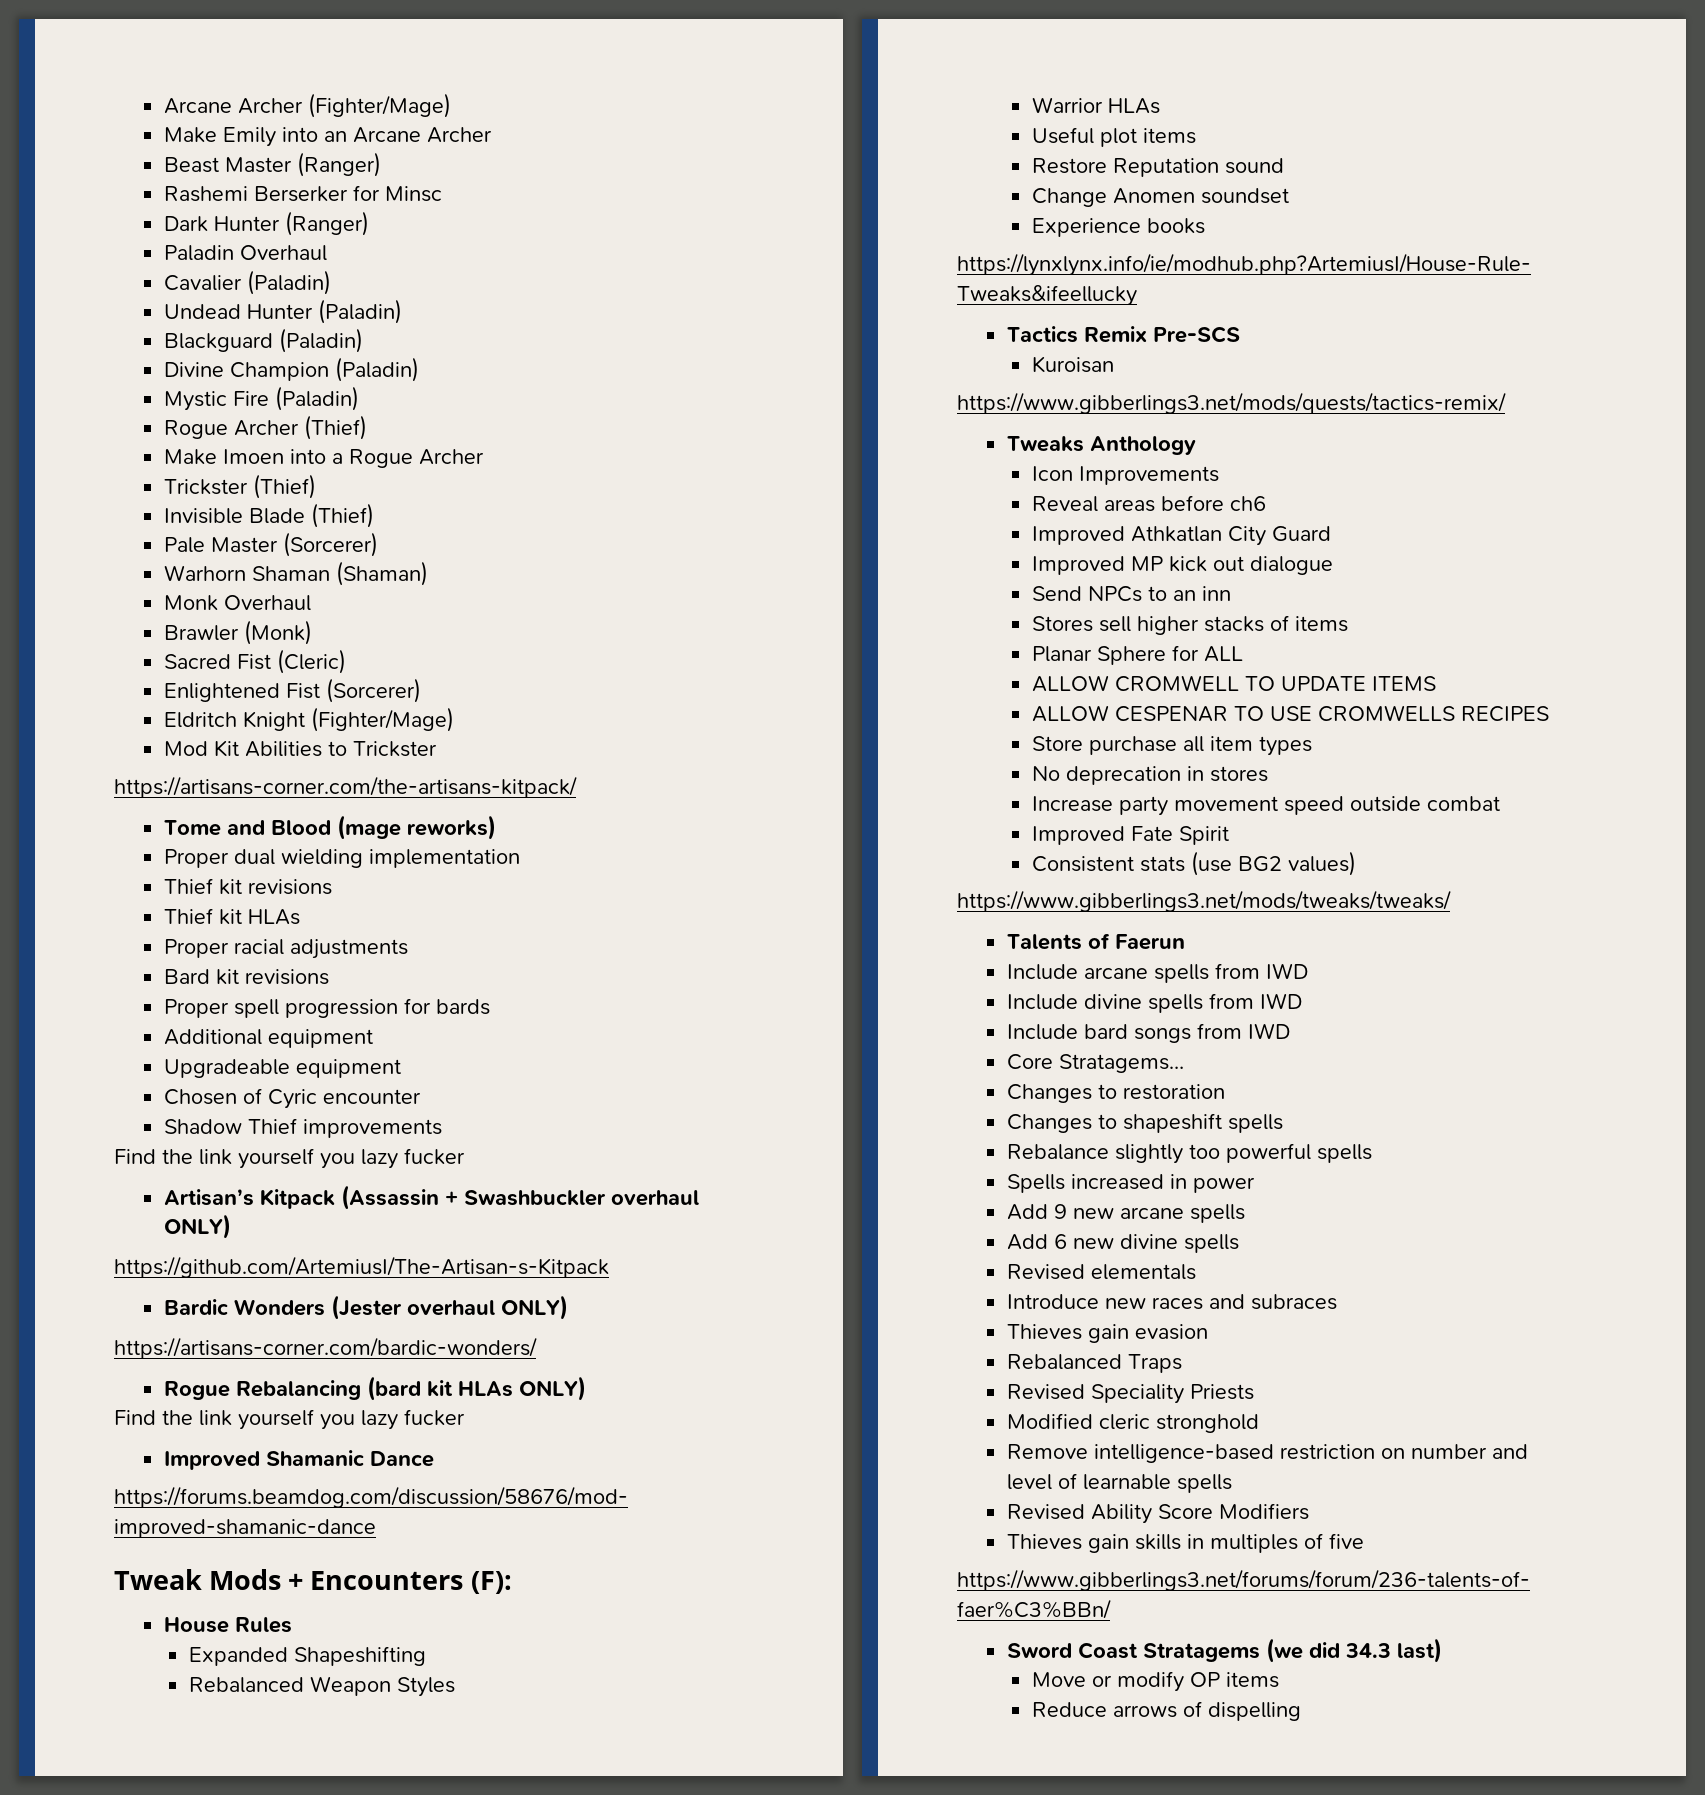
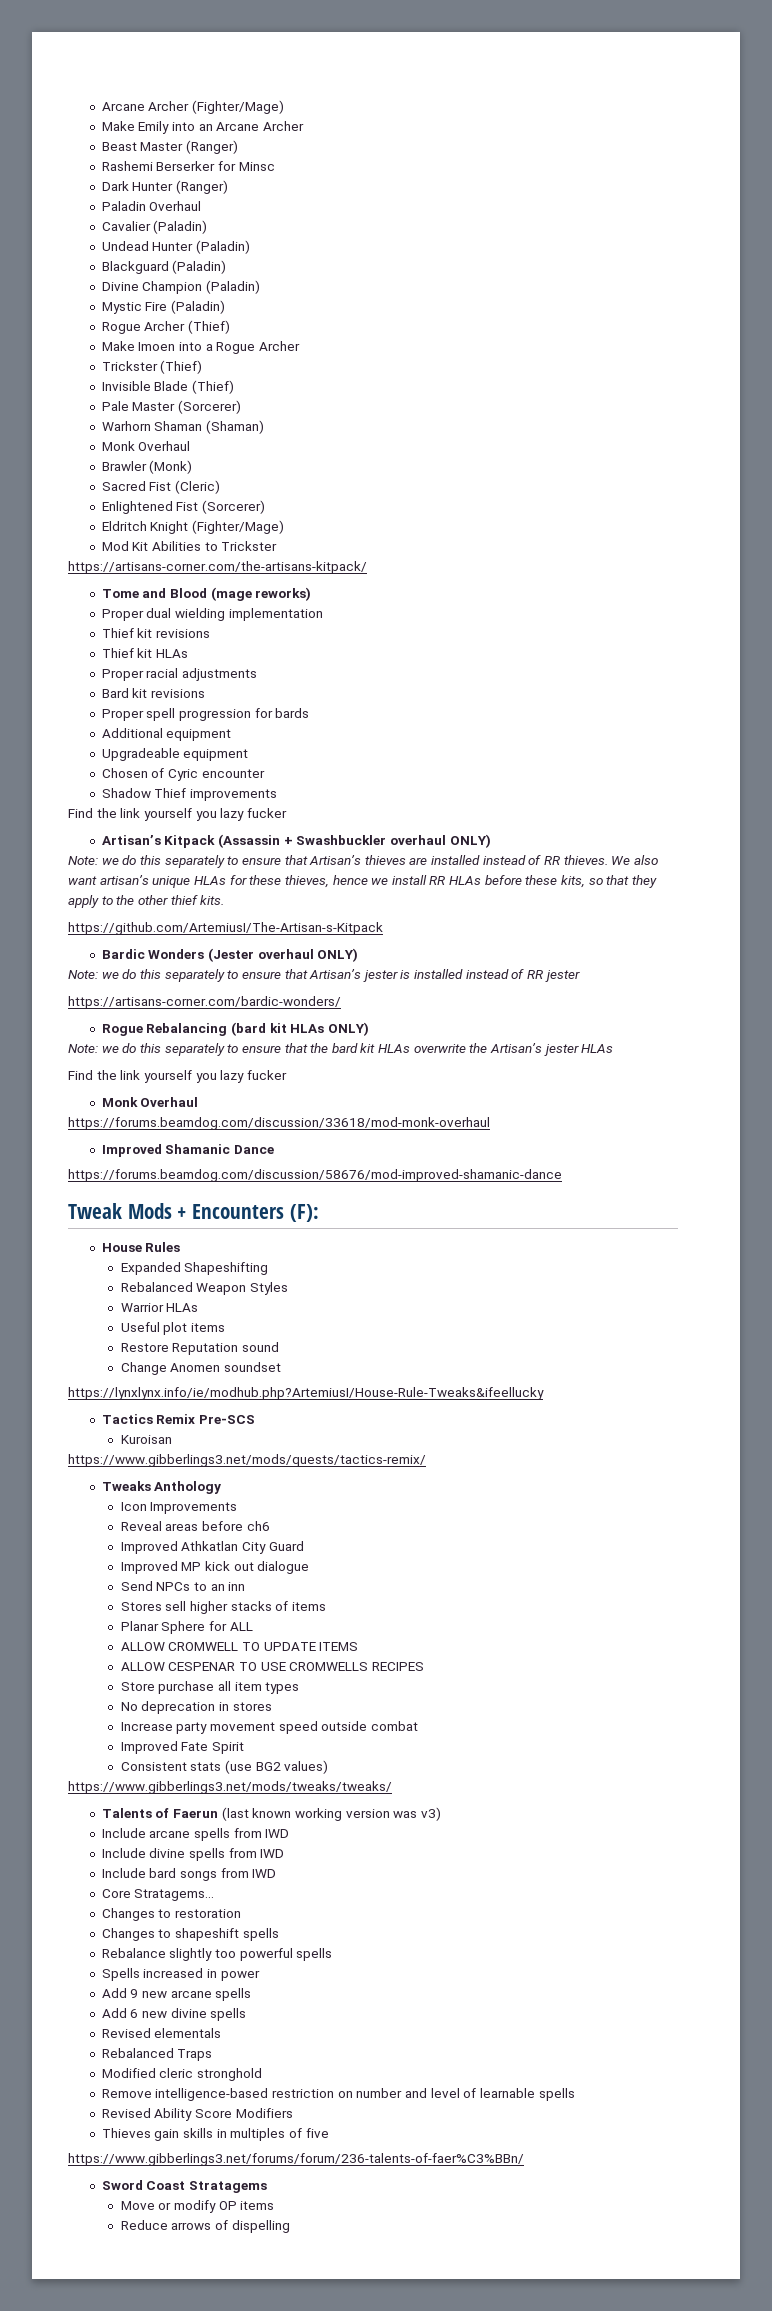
(231, 1226) none -> [68,855,658,868] [68,875,657,888] [68,895,225,908] // Note: we do this separately to ensure that Artisan’s thieves are installed instead of RR thieves. We also want artisan’s unique HLAs for these thieves, hence we install RR HLAs before these kits, so that they apply to the other thief kits.
(568, 1307) none -> [68,969,580,982] // Note: we do this separately to ensure that Artisan’s jester is installed instead of RR jester
[114,1409,465,1430] // Find the link yourself you lazy fucker -> [68,1043,614,1056] [68,1070,287,1083] [101,1097,199,1107] [68,1117,490,1130] // Note: we do this separately to ensure that the bard kit HLAs overwrite the Artisan’s jester HLAs // Find the link yourself you lazy fucker // Monk Overhaul // https://forums.beamdog.com/discussion/33618/mod-monk-overhaul
[1031,218,1205,237] // Experience books -> (281, 1367) none
(1185, 942) none -> [221,1807,441,1821] (last known working version was v3)
[1006,1294,1337,1310] [1006,1324,1208,1343] // Introduce new races and subraces // Thieves gain evasion -> (222, 2033) none
[1006,1384,1254,1404] // Revised Speciality Priests -> (213, 2055) none
[1265,1638,1442,1663] (we did 34.3 last) -> (268, 2187) none

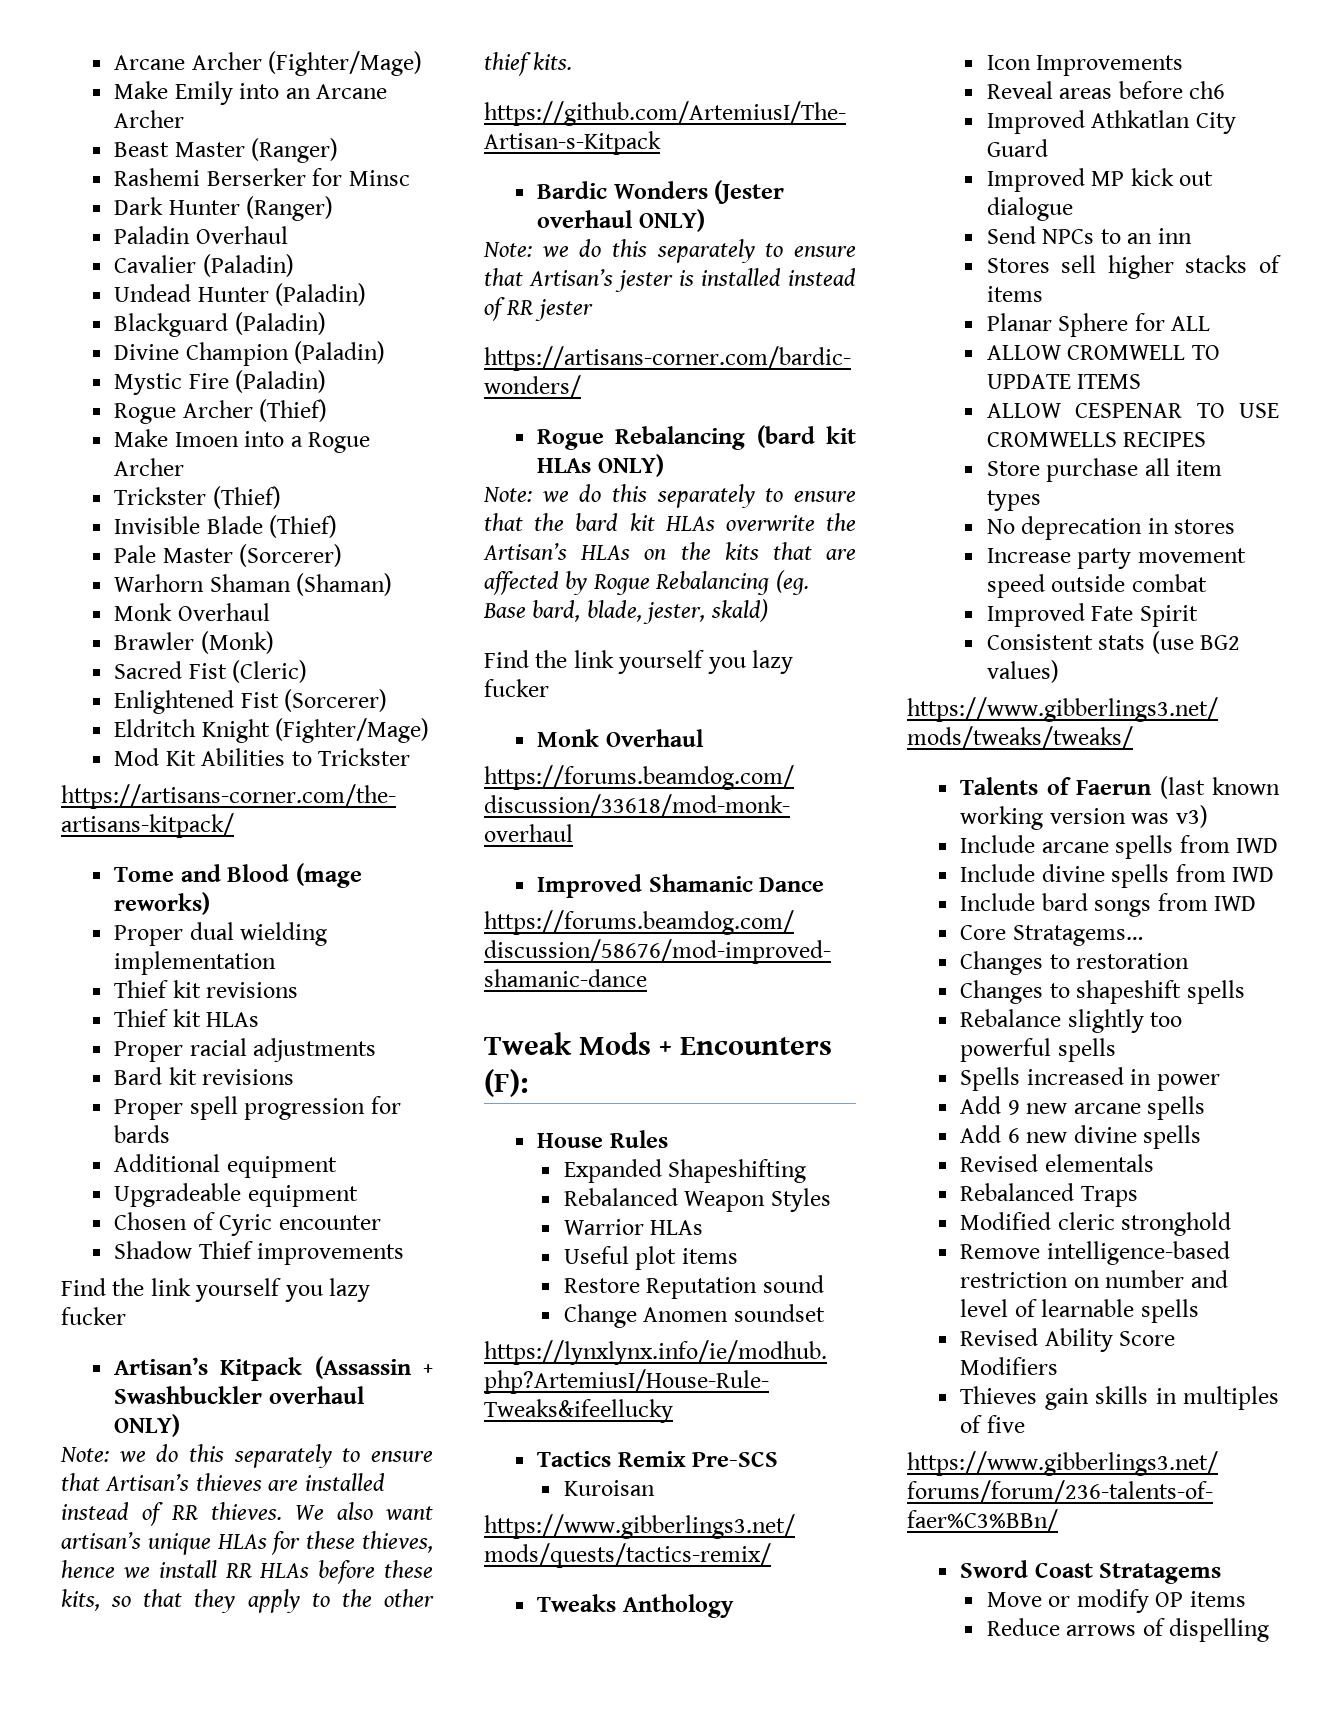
[543,1044,614,1056] jester HLAs -> [580,542,856,560] [484,570,809,595] [483,599,768,624] HLAs on the kits that are affected by Rogue Rebalancing (eg. Base bard, blade, jester, skald)

